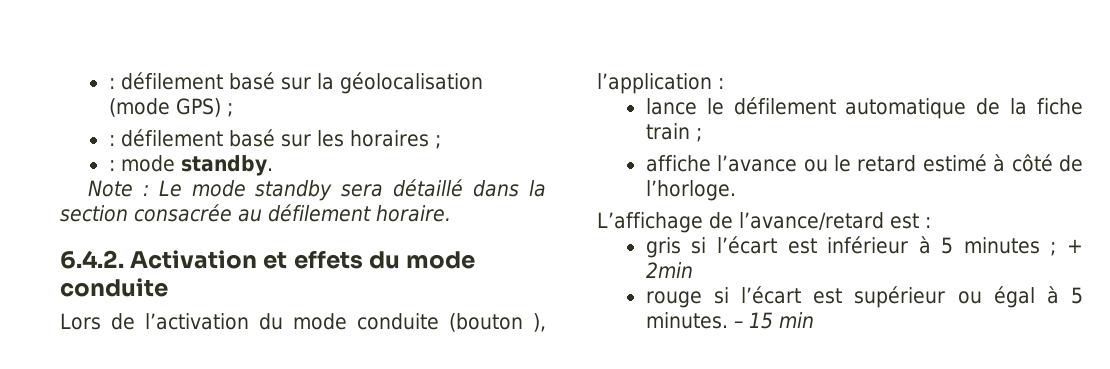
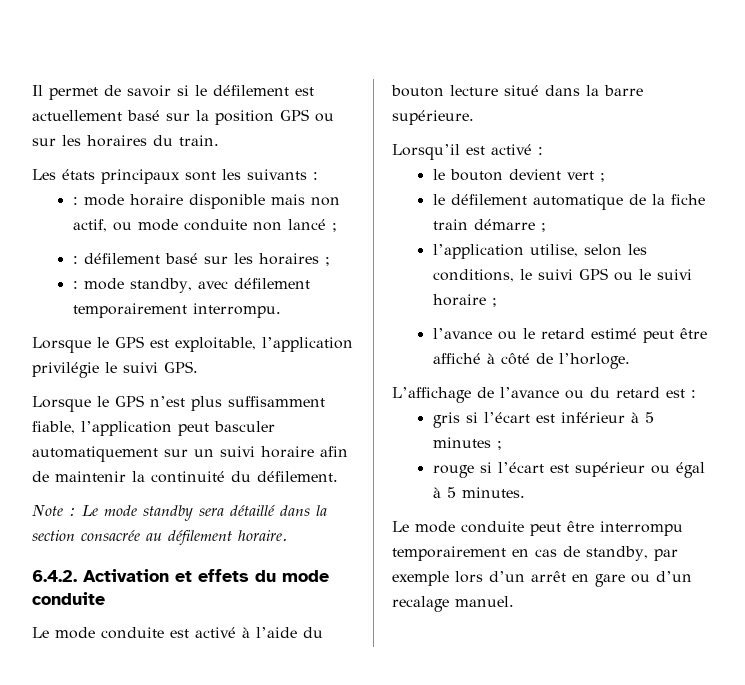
[108,72,483,94] [108,98,221,117] : défilement basé sur la géolocalisation (mode GPS) -> [32,85,314,100] [32,109,334,125] [32,135,219,147] [32,169,318,184] [72,194,340,209] [72,219,326,232] Il permet de savoir si le défilement est actuellement basé sur la position GPS ou sur les horaires du train. // Les états principaux sont les suivants : // : mode horaire disponible mais non actif, ou mode conduite non lancé
[180,155,273,176] standby. -> [129,278,310,293] [72,303,281,318] [32,336,353,353] [32,361,198,378] [32,395,325,412] [32,421,275,436] [32,446,348,462] [32,471,338,483] standby, avec défilement temporairement interrompu. // Lorsque le GPS est exploitable, l’application privilégie le suivi GPS. // Lorsque le GPS n’est plus suffisamment fiable, l’application peut basculer automatiquement sur un suivi horaire afin de maintenir la continuité du défilement.
[60,313,546,332] [597,73,724,94] [645,98,697,115] Lors de l’activation du mode conduite (bouton ), l’application : // lance -> [32,627,323,639] [391,85,643,97] [392,110,474,125] [392,144,543,160] [432,169,605,182] Le mode conduite est activé à l’aide du bouton lecture situé dans la barre supérieure. // Lorsqu’il est activé : // le bouton devient vert ; //
[695,128,702,142] [645,155,711,172] ; // affiche -> [473,219,546,232] [432,244,647,259] [432,268,692,282] [432,294,497,307] démarre ; // l’application utilise, selon les conditions, le suivi GPS ou le suivi horaire ; //
(987, 163) none -> [642,328,707,343] [432,353,481,364] peut être affiché
[739,212,884,230] l’avance/retard -> [500,387,660,399] l’avance ou du retard
[1067,239,1083,253] [645,262,693,278] + 2min -> (502, 445) none
[733,312,814,329] – 15 min -> [392,521,683,536] [392,546,678,561] [392,571,692,587] [392,596,514,612] // Le mode conduite peut être interrompu temporairement en cas de standby, par exemple lors d’un arrêt en gare ou d’un recalage manuel.

